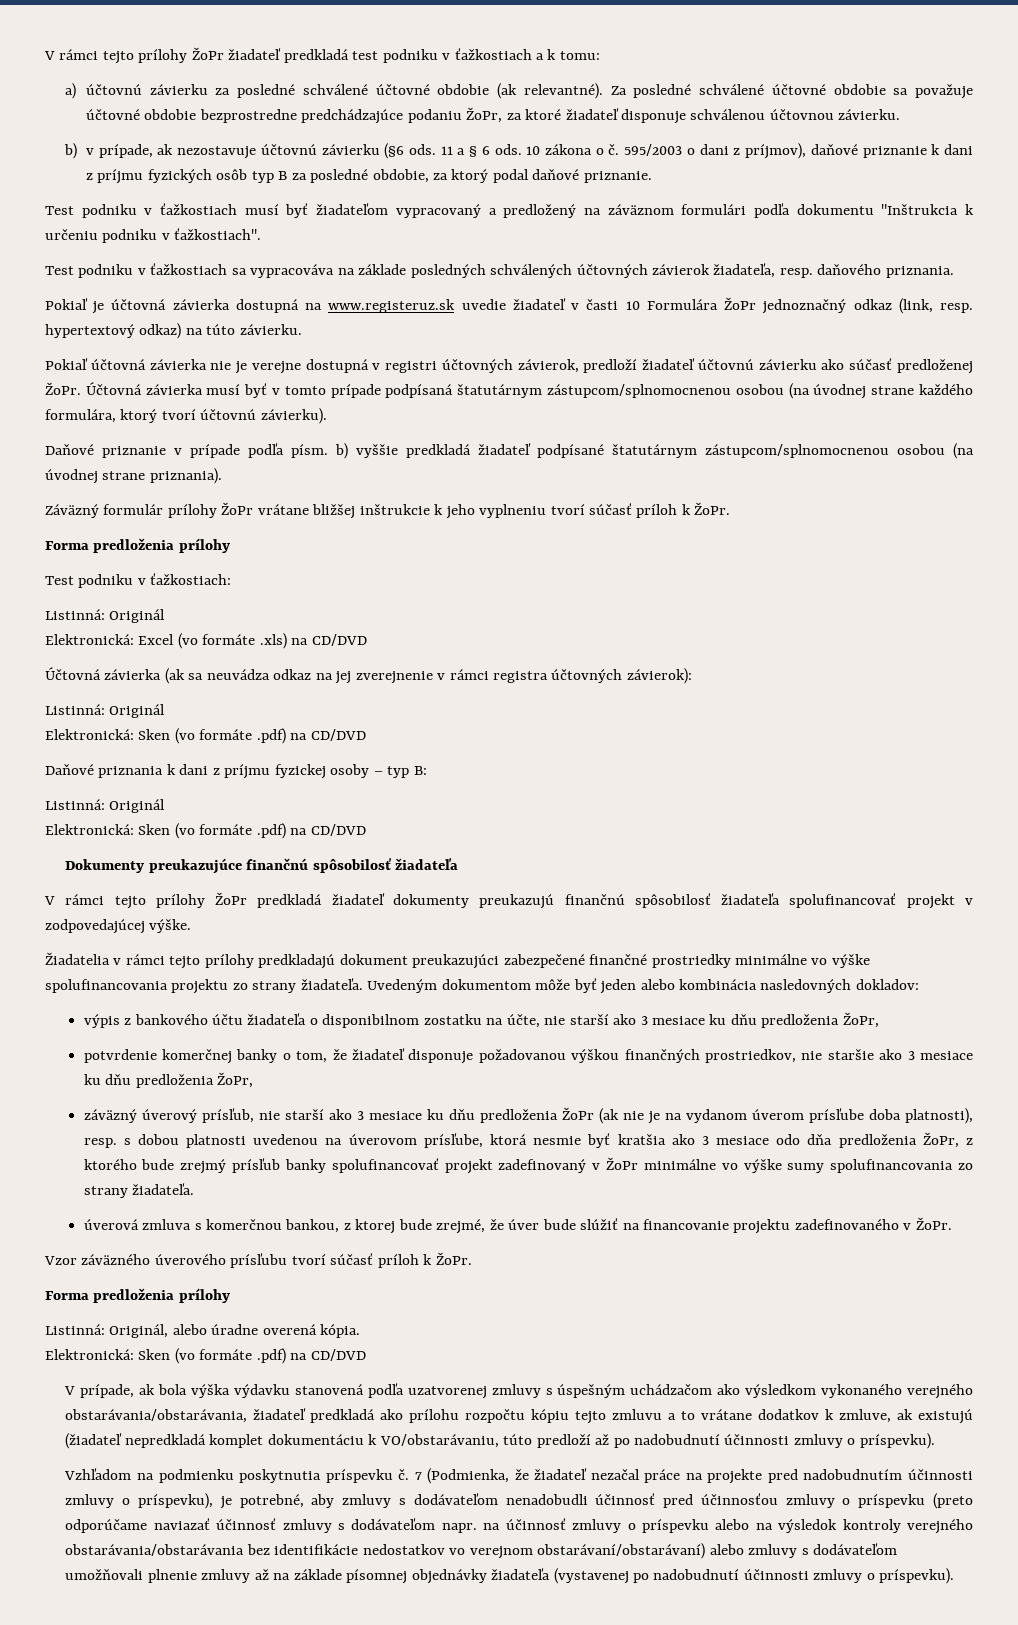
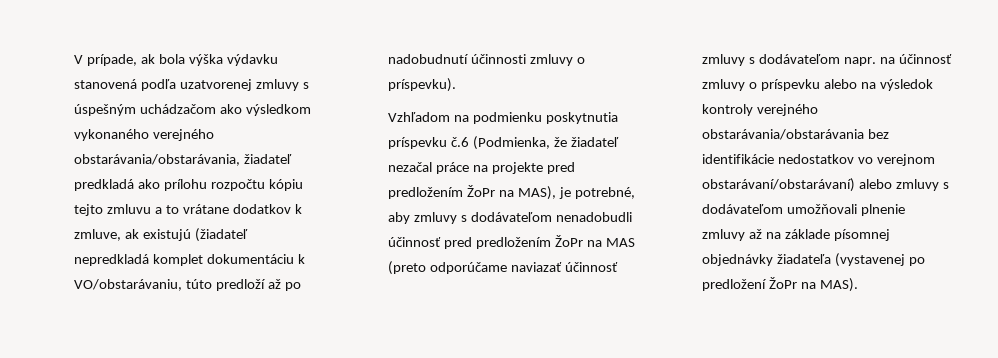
[44,47,600,64] [65,83,974,99] [85,107,901,124] [64,143,974,159] [85,169,652,184] [45,203,974,218] [45,228,262,243] [45,263,954,278] [45,297,974,314] [45,323,302,339] [45,358,973,374] [45,382,973,399] [45,408,327,424] [45,443,974,459] [45,468,222,484] [45,502,731,519] [45,538,230,553] [45,573,232,588] [45,609,166,623] [45,633,367,649] [45,667,692,684] [45,704,166,718] [45,728,366,744] [45,764,427,779] [45,799,166,813] [45,823,366,839] [65,858,459,874] [44,892,974,909] [45,919,192,934] [45,952,870,969] [45,978,919,994] [83,1012,879,1028] [83,1048,974,1064] [83,1072,253,1088] [83,1107,974,1124] [83,1132,974,1148] [83,1157,973,1174] [83,1183,195,1198] [83,1217,952,1234] [44,1252,472,1268] [45,1288,230,1303] [45,1324,361,1338] [45,1348,366,1364] [64,1386,76,1395] V rámci tejto prílohy ŽoPr žiadateľ predkladá test podniku v ťažkostiach a k tomu: // a) účtovnú závierku za posledné schválené účtovné obdobie (ak relevantné). Za posledné schválené účtovné obdobie sa považuje účtovné obdobie bezprostredne predchádzajúce podaniu ŽoPr, za ktoré žiadateľ disponuje schválenou účtovnou závierku. // b) v prípade, ak nezostavuje účtovnú závierku (§6 ods. 11 a § 6 ods. 10 zákona o č. 595/2003 o dani z príjmov), daňové priznanie k dani z príjmu fyzických osôb typ B za posledné obdobie, za ktorý podal daňové priznanie. // Test podniku v ťažkostiach musí byť žiadateľom vypracovaný a predložený na záväznom formulári podľa dokumentu "Inštrukcia k určeniu podniku v ťažkostiach". // Test podniku v ťažkostiach sa vypracováva na základe posledných schválených účtovných závierok žiadateľa, resp. daňového priznania. // Pokiaľ je účtovná závierka dostupná na www.registeruz.sk uvedie žiadateľ v časti 10 Formulára ŽoPr jednoznačný odkaz (link, resp. hypertextový odkaz) na túto závierku. // Pokiaľ účtovná závierka nie je verejne dostupná v registri účtovných závierok, predloží žiadateľ účtovnú závierku ako súčasť predloženej ŽoPr. Účtovná závierka musí byť v tomto prípade podpísaná štatutárnym zástupcom/splnomocnenou osobou (na úvodnej strane každého formulára, ktorý tvorí účtovnú závierku). // Daňové priznanie v prípade podľa písm. b) vyššie predkladá žiadateľ podpísané štatutárnym zástupcom/splnomocnenou osobou (na úvodnej strane priznania). // Záväzný formulár prílohy ŽoPr vrátane bližšej inštrukcie k jeho vyplneniu tvorí súčasť príloh k ŽoPr. // Forma predloženia prílohy // Test podniku v ťažkostiach: // Listinná: Originál // Elektronická: Excel (vo formáte .xls) na CD/DVD // Účtovná závierka (ak sa neuvádza odkaz na jej zverejnenie v rámci registra účtovných závierok): // Listinná: Originál // Elektronická: Sken (vo formáte .pdf) na CD/DVD // Daňové priznania k dani z príjmu fyzickej osoby – typ B: // Listinná: Originál // Elektronická: Sken (vo formáte .pdf) na CD/DVD // Dokumenty preukazujúce finančnú spôsobilosť žiadateľa // V rámci tejto prílohy ŽoPr predkladá žiadateľ dokumenty preukazujú finančnú spôsobilosť žiadateľa spolufinancovať projekt v zodpovedajúcej výške. // Žiadatelia v rámci tejto prílohy predkladajú dokument preukazujúci zabezpečené finančné prostriedky minimálne vo výške spolufinancovania projektu zo strany žiadateľa. Uvedeným dokumentom môže byť jeden alebo kombinácia nasledovných dokladov: // výpis z bankového účtu žiadateľa o disponibilnom zostatku na účte, nie starší ako 3 mesiace ku dňu predloženia ŽoPr, // potvrdenie komerčnej banky o tom, že žiadateľ disponuje požadovanou výškou finančných prostriedkov, nie staršie ako 3 mesiace ku dňu predloženia ŽoPr, // záväzný úverový prísľub, nie starší ako 3 mesiace ku dňu predloženia ŽoPr (ak nie je na vydanom úverom prísľube doba platnosti), resp. s dobou platnosti uvedenou na úverovom prísľube, ktorá nesmie byť kratšia ako 3 mesiace odo dňa predloženia ŽoPr, z ktorého bude zrejmý prísľub banky spolufinancovať projekt zadefinovaný v ŽoPr minimálne vo výške sumy spolufinancovania zo strany žiadateľa. // úverová zmluva s komerčnou bankou, z ktorej bude zrejmé, že úver bude slúžiť na financovanie projektu zadefinovaného v ŽoPr. // Vzor záväzného úverového prísľubu tvorí súčasť príloh k ŽoPr. // Forma predloženia prílohy // Listinná: Originál, alebo úradne overená kópia. // Elektronická: Sken (vo formáte .pdf) na CD/DVD // V -> [74,55,84,64] V
[398,1469,422,1480] č. 7 -> [451,137,470,147] č.6
[803,1469,974,1480] [65,1493,214,1509] nadobudnutím účinnosti zmluvy o príspevku), -> [388,185,556,200] predložením ŽoPr na MAS),
[700,1493,926,1508] účinnosťou zmluvy o príspevku -> [475,235,635,249] predložením ŽoPr na MAS
[653,1568,955,1584] nadobudnutí účinnosti zmluvy o príspevku). -> [702,277,858,292] predložení ŽoPr na MAS).

